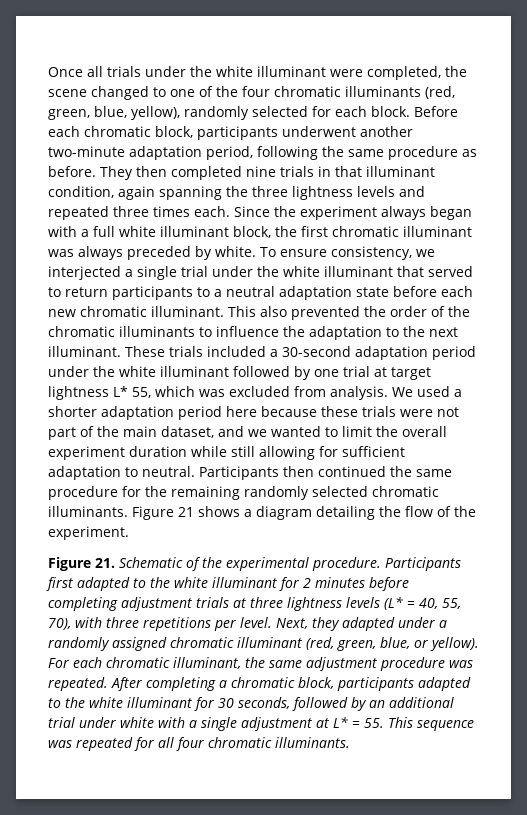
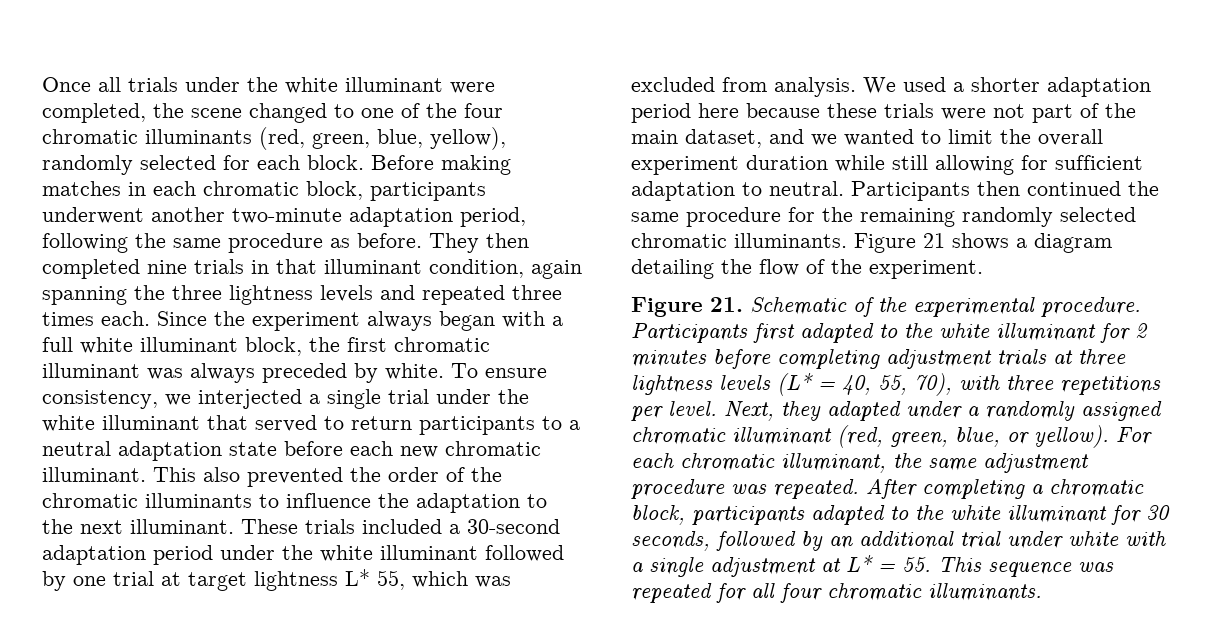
(458, 111) none -> [441,155,511,175] [42,181,146,196] making matches in

